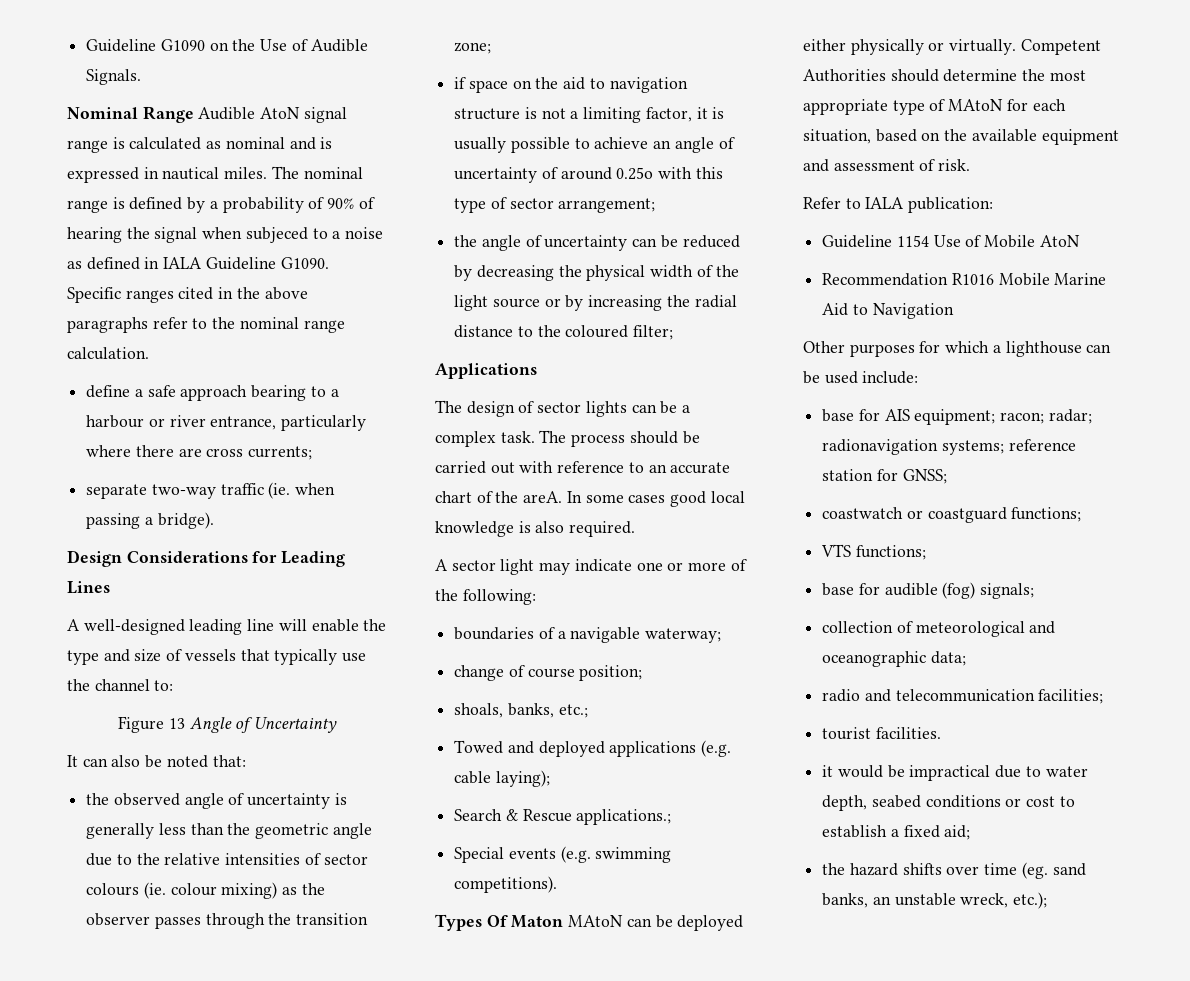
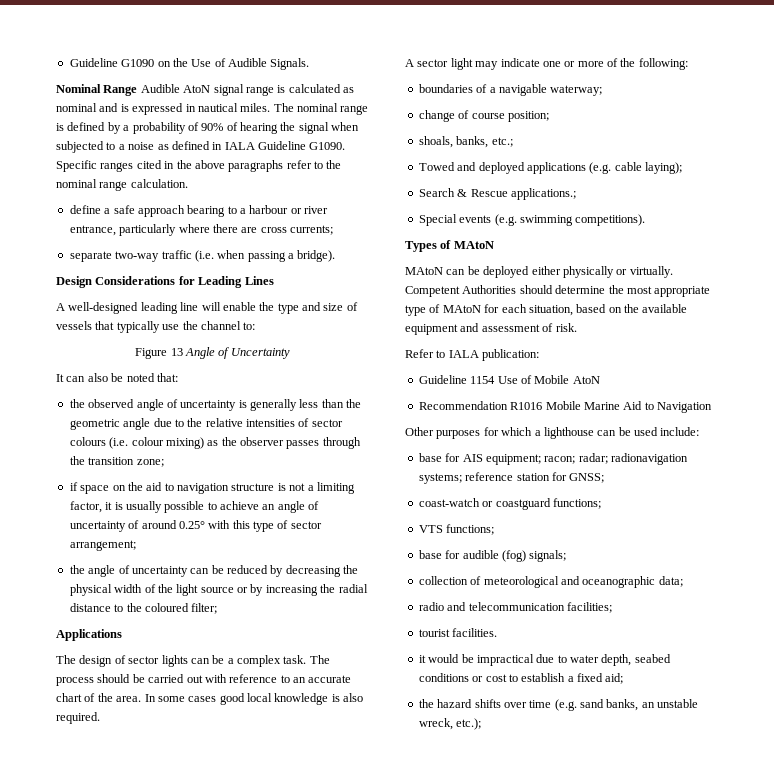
[245,227,308,243] subjeced -> [56,141,104,153] subjected
[268,482,291,499] (ie. -> [194,250,214,262] (i.e.
[143,882,166,899] (ie. -> [109,437,129,449] (i.e.
[616,167,654,180] 0.25o -> [178,521,205,529] 0.25°
[523,491,563,503] areA. -> [116,696,142,702] area.
[486,915,564,928] Of Maton -> [440,240,494,249] of MAtoN //
[822,507,904,519] coastwatch -> [418,498,480,507] coast-watch
[1021,862,1048,879] (eg. -> [554,699,577,711] (e.g.

